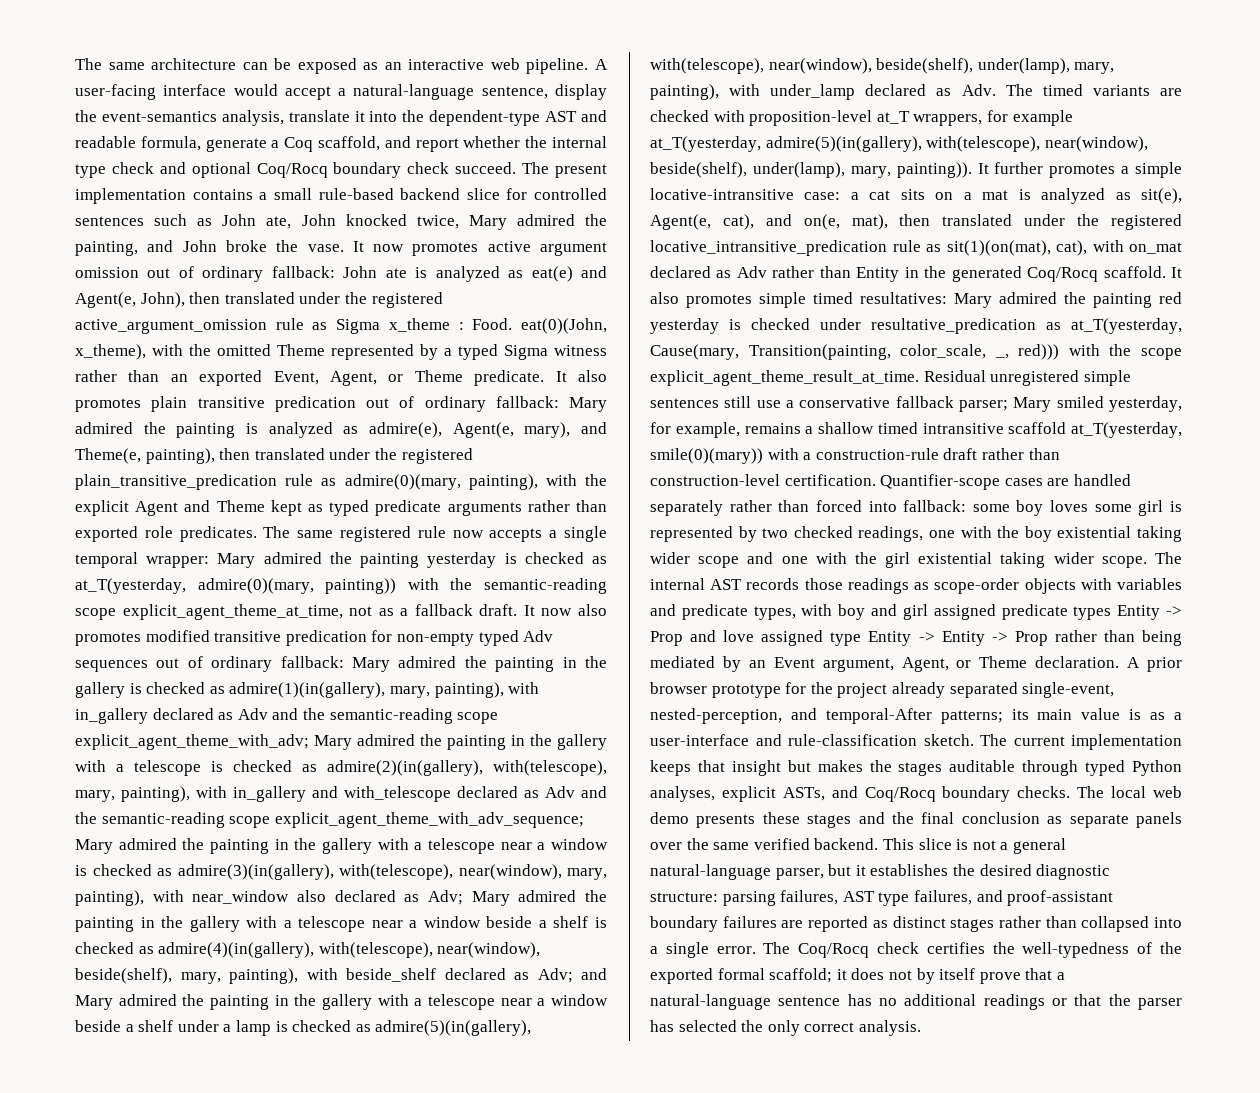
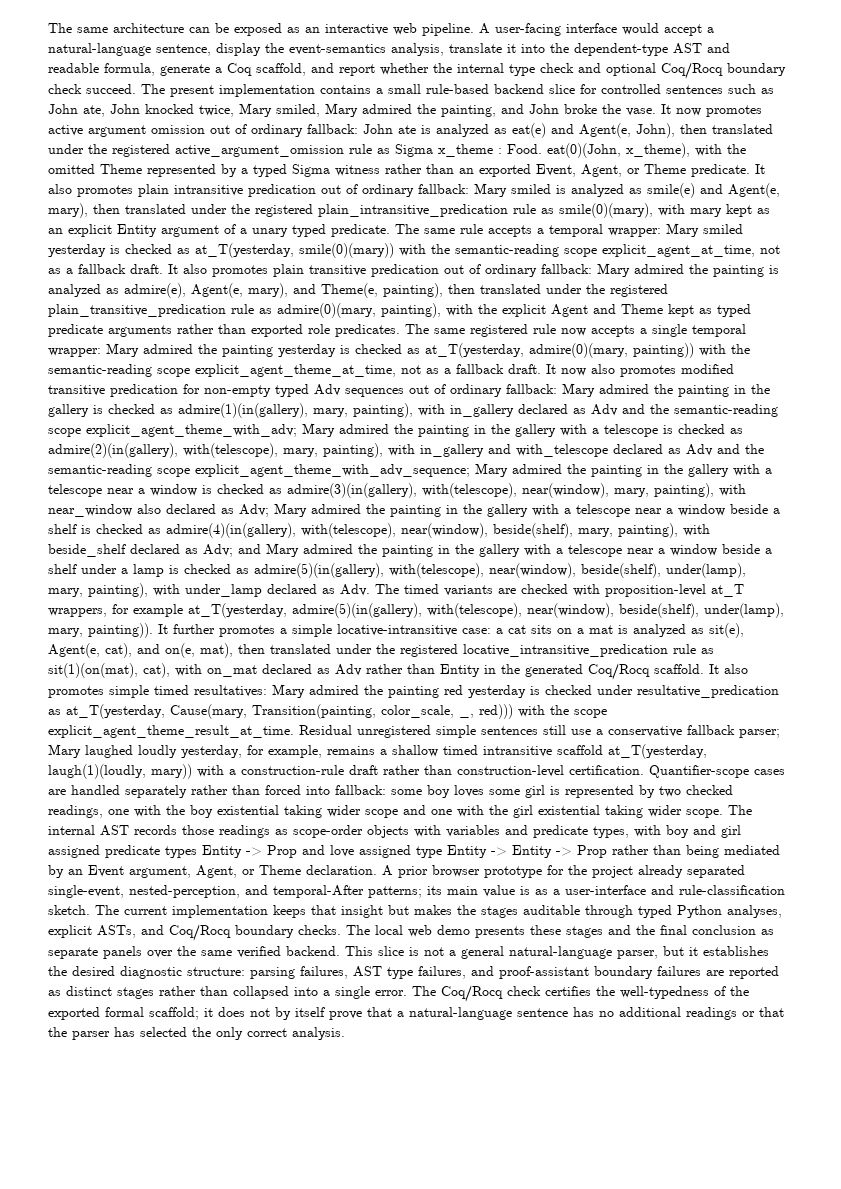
(507, 222) none -> [276,103,358,117] smiled, Mary
(188, 404) none -> [174,183,780,198] [48,203,770,218] [48,223,743,237] [48,243,780,258] [48,264,304,277] intransitive predication out of ordinary fallback: Mary smiled is analyzed as smile(e) and Agent(e, mary), then translated under the registered plain_intransitive_predication rule as smile(0)(mary), with mary kept as an explicit Entity argument of a unary typed predicate. The same rule accepts a temporal wrapper: Mary smiled yesterday is checked as at_T(yesterday, smile(0)(mary)) with the semantic-reading scope explicit_agent_at_time, not as a fallback draft. It also promotes plain
[1056,396,1104,408] smiled -> [85,745,177,758] laughed loudly
[650,448,763,464] smile(0)(mary)) -> [48,764,192,779] laugh(1)(loudly, mary))

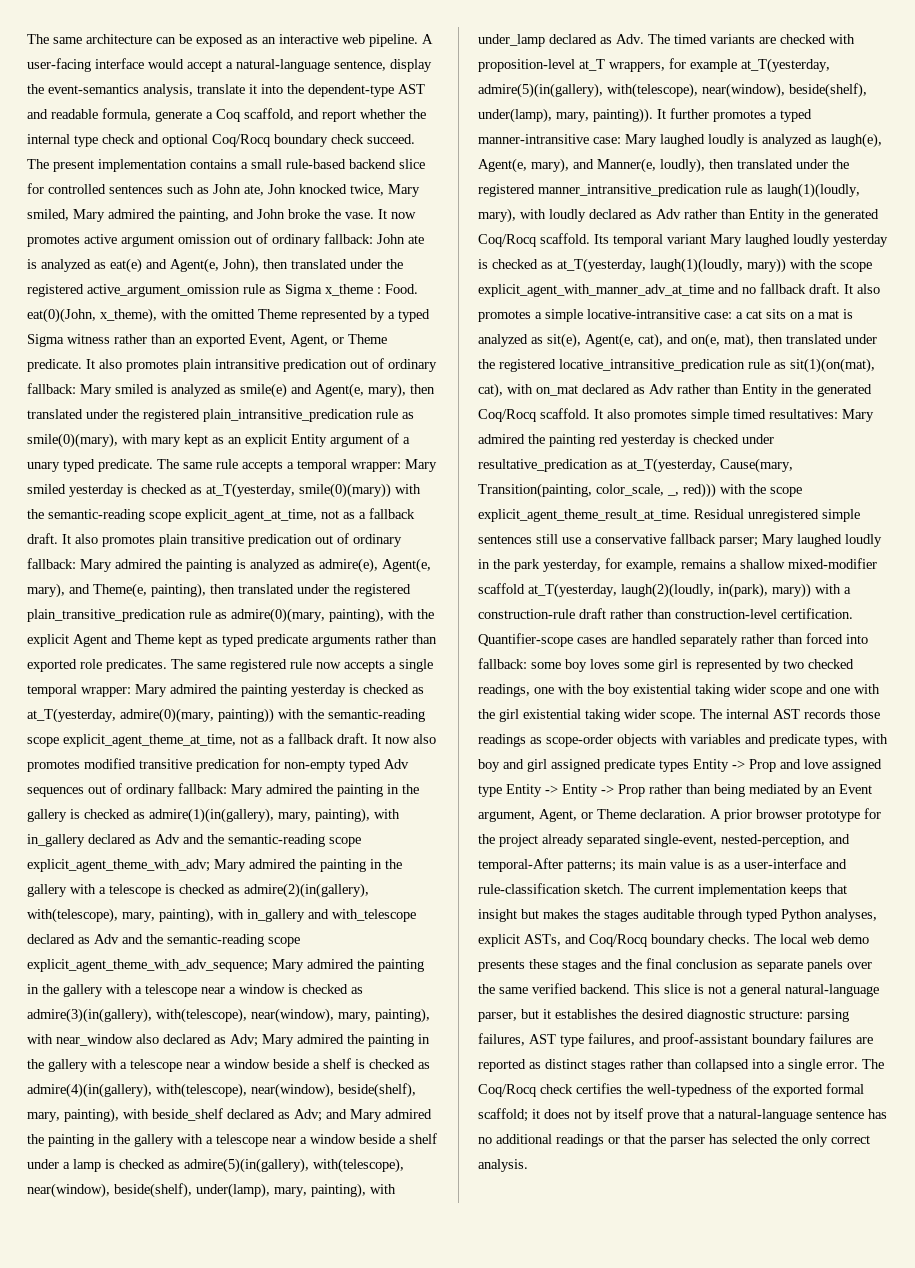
(287, 631) none -> [780,109,812,122] [478,133,882,148] [478,158,849,173] [478,183,860,198] [478,208,879,223] [478,233,888,247] [478,258,872,273] [478,283,880,297] [478,310,542,322] typed manner-intransitive case: Mary laughed loudly is analyzed as laugh(e), Agent(e, mary), and Manner(e, loudly), then translated under the registered manner_intransitive_predication rule as laugh(1)(loudly, mary), with loudly declared as Adv rather than Entity in the generated Coq/Rocq scaffold. Its temporal variant Mary laughed loudly yesterday is checked as at_T(yesterday, laugh(1)(loudly, mary)) with the scope explicit_agent_with_manner_adv_at_time and no fallback draft. It also promotes a
(177, 751) none -> [478,559,540,572] in the park
[443,744,707,759] [48,764,146,779] timed intransitive scaffold at_T(yesterday, laugh(1)(loudly, -> [788,558,877,569] [478,583,768,598] mixed-modifier scaffold at_T(yesterday, laugh(2)(loudly, in(park),

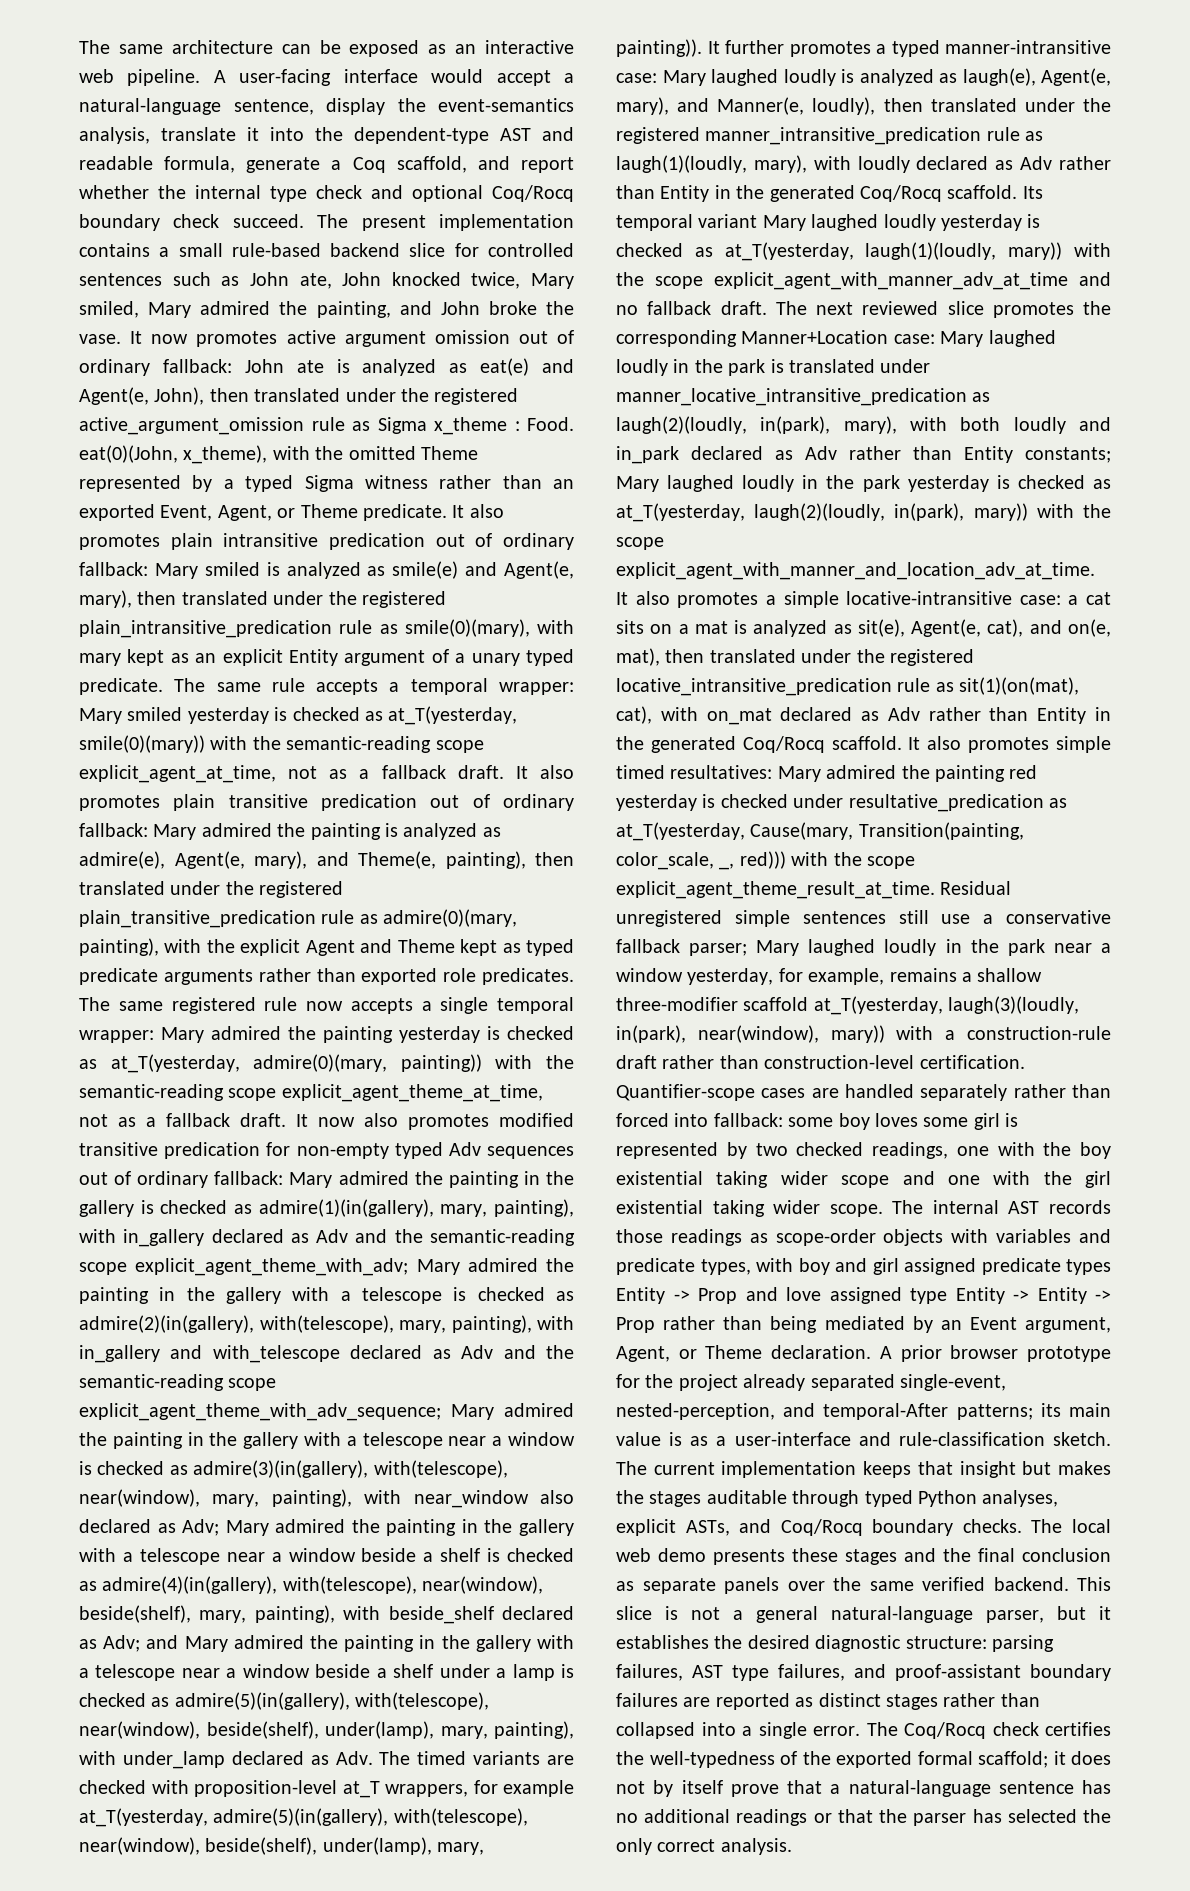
(840, 288) none -> [775,301,1111,318] [616,330,1056,347] [616,359,931,376] [616,388,991,406] [616,416,1111,434] [616,446,1111,464] [616,475,1111,492] [616,503,1111,522] [616,537,664,550] [616,562,1095,580] The next reviewed slice promotes the corresponding Manner+Location case: Mary laughed loudly in the park is translated under manner_locative_intransitive_predication as laugh(2)(loudly, in(park), mary), with both loudly and in_park declared as Adv rather than Entity constants; Mary laughed loudly in the park yesterday is checked as at_T(yesterday, laugh(2)(loudly, in(park), mary)) with the scope explicit_agent_with_manner_and_location_adv_at_time.
(540, 565) none -> [1053,943,1111,953] [616,968,683,982] near a window
[788,558,877,569] mixed-modifier -> [616,997,738,1011] three-modifier
[621,583,768,598] laugh(2)(loudly, in(park), -> [948,996,1080,1014] [616,1025,819,1043] laugh(3)(loudly, in(park), near(window),

